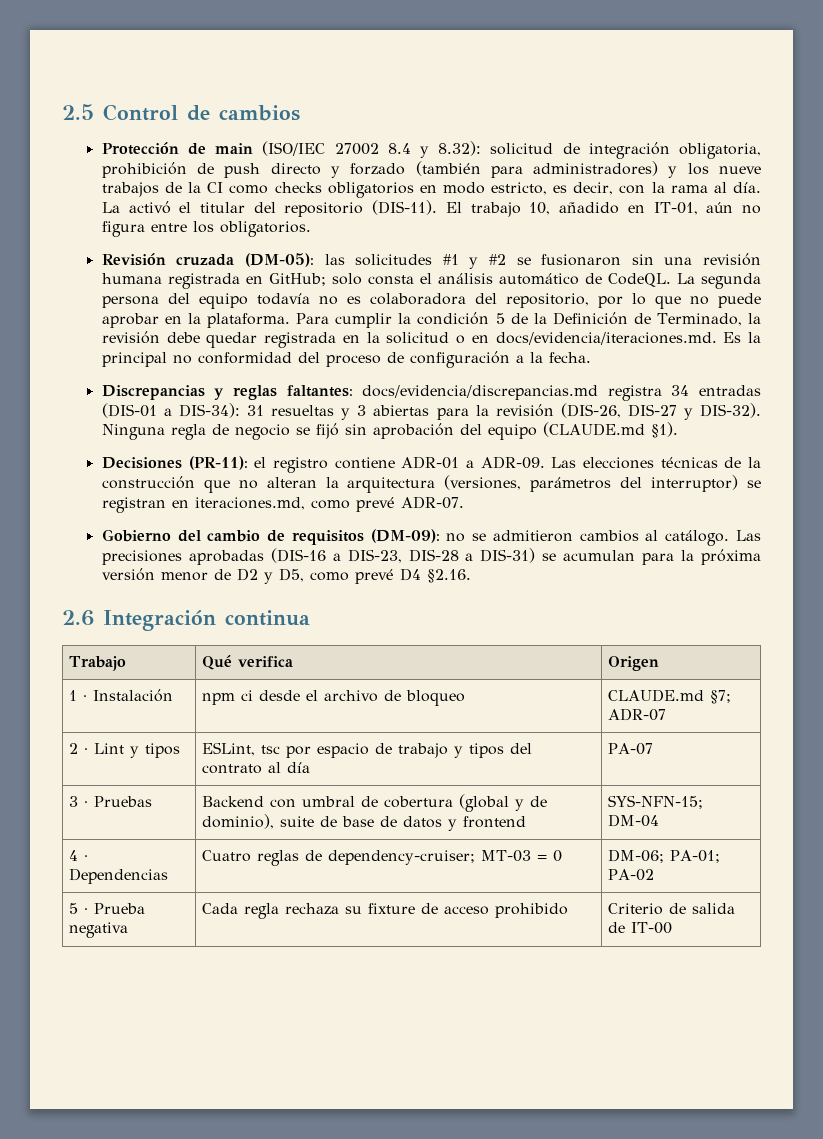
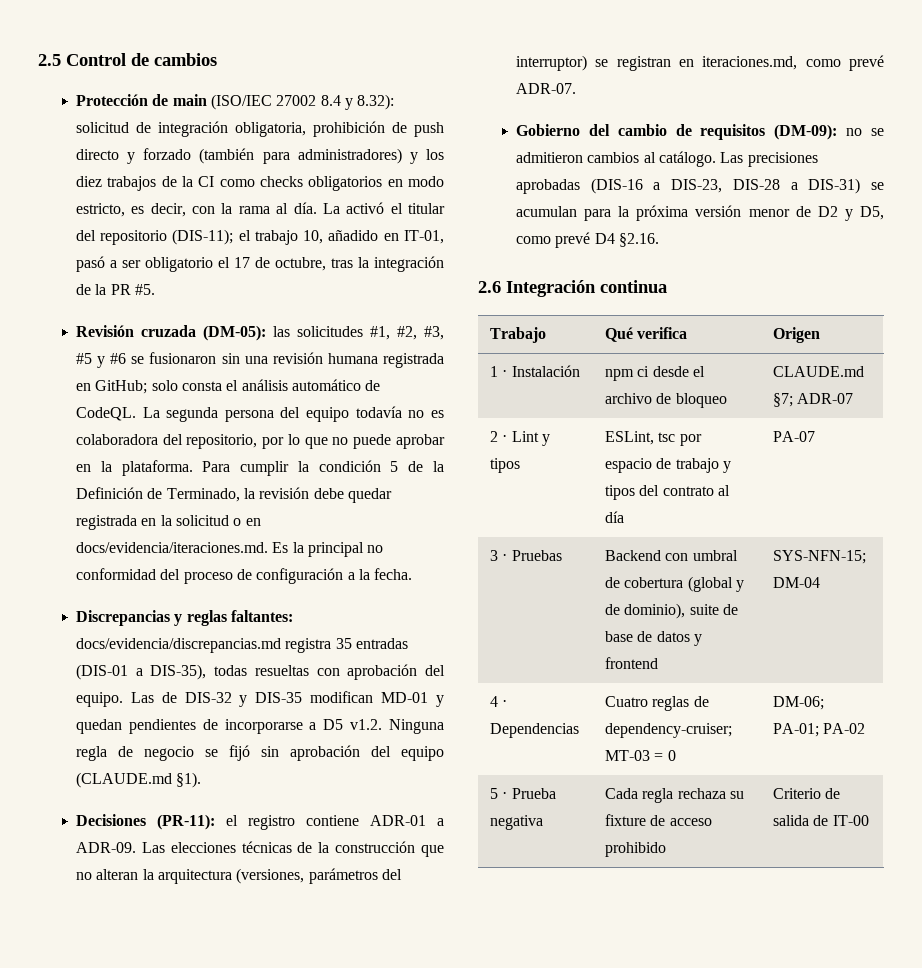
[718,166,761,174] nueve -> [75,176,102,187] diez
[372,200,462,215] (DIS-11). El -> [172,229,251,245] (DIS-11); el
[706,202,761,214] [101,221,311,237] aún no figura entre los obligatorios. -> [75,256,445,272] [75,284,155,295] pasó a ser obligatorio el 17 de octubre, tras la integración de la PR #5.
[442,254,507,269] #1 y #2 -> [369,326,444,340] [75,353,127,368] #1, #2, #3, #5 y #6
[671,385,690,396] 34 -> [335,638,352,649] 35
[179,403,761,420] DIS-34): 31 resueltas y 3 abiertas para la revisión (DIS-26, DIS-27 y DIS-32). -> [150,664,445,680] [75,691,444,707] [75,719,383,734] DIS-35), todas resueltas con aprobación del equipo. Las de DIS-32 y DIS-35 modifican MD-01 y quedan pendientes de incorporarse a D5 v1.2.

